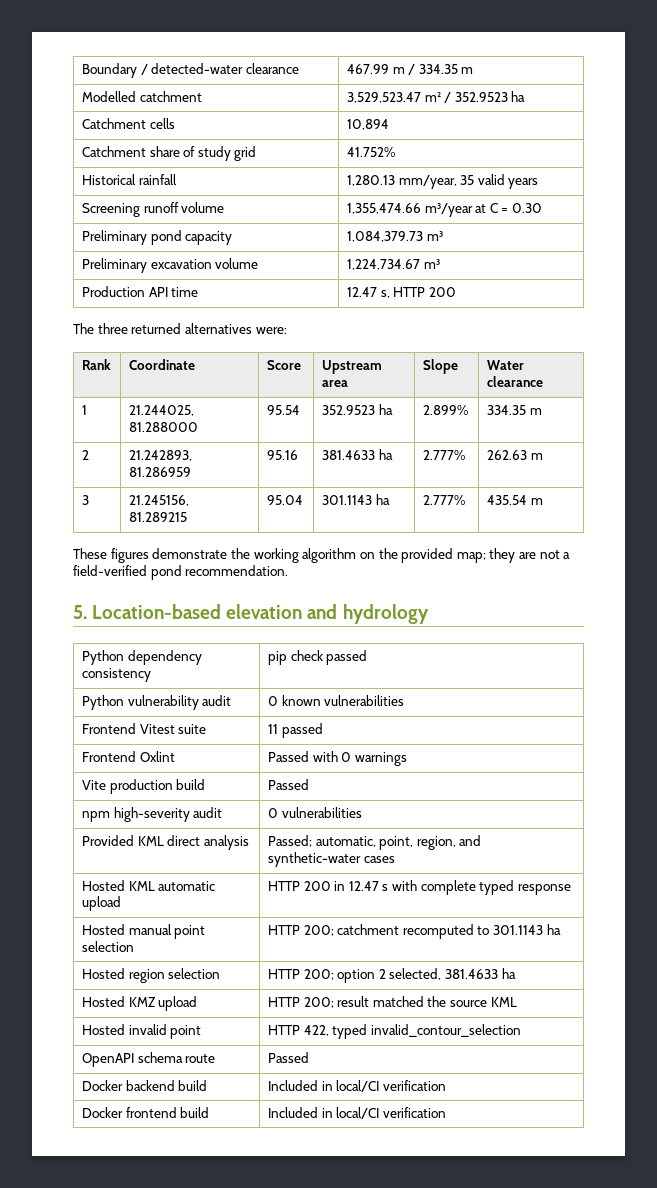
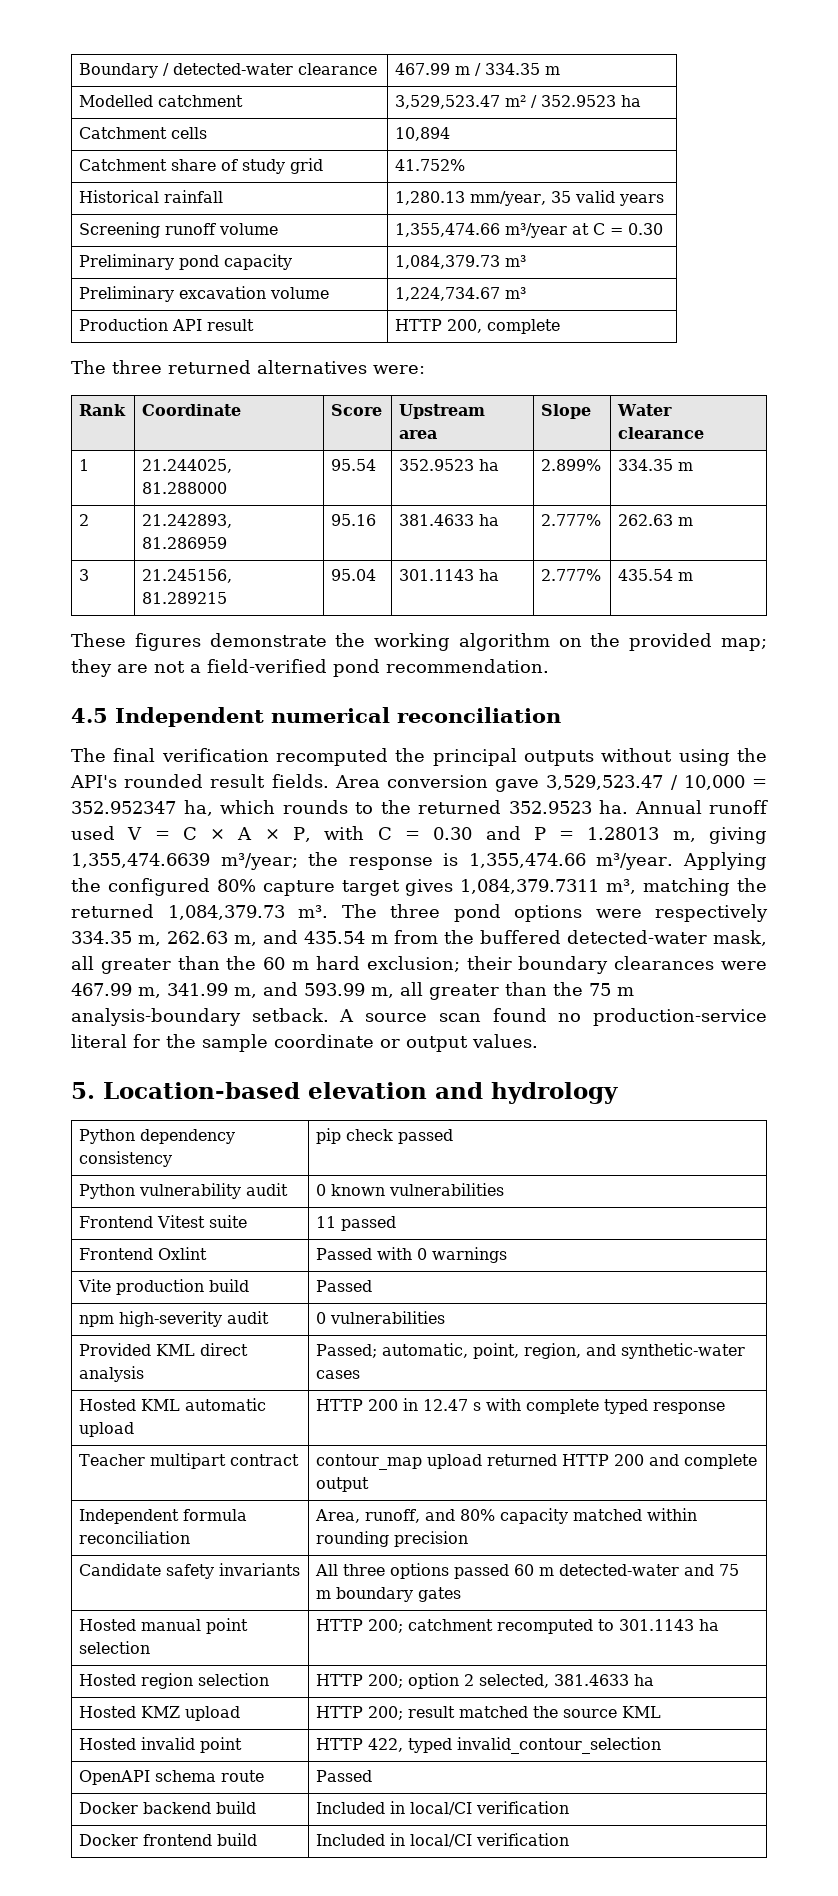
[171,287,199,297] [346,287,456,298] time | 12.47 s, HTTP 200 -> [207,319,255,331] [395,319,561,334] result | HTTP 200, complete
(289, 570) none -> [71,707,561,727] [71,748,768,766] [70,774,767,792] [71,800,768,816] [71,826,767,844] [71,852,767,870] [71,878,768,896] [71,904,768,922] [71,930,767,946] [71,956,767,974] [71,982,634,1000] [71,1008,767,1026] [71,1034,538,1052] // 4.5 Independent numerical reconciliation // The final verification recomputed the principal outputs without using the API's rounded result fields. Area conversion gave 3,529,523.47 / 10,000 = 352.952347 ha, which rounds to the returned 352.9523 ha. Annual runoff used V = C × A × P, with C = 0.30 and P = 1.28013 m, giving 1,355,474.6639 m³/year; the response is 1,355,474.66 m³/year. Applying the configured 80% capture target gives 1,084,379.7311 m³, matching the returned 1,084,379.73 m³. The three pond options were respectively 334.35 m, 262.63 m, and 435.54 m from the buffered detected-water mask, all greater than the 60 m hard exclusion; their boundary clearances were 467.99 m, 341.99 m, and 593.99 m, all greater than the 75 m analysis-boundary setback. A source scan found no production-service literal for the sample coordinate or output values.
(572, 889) none -> [79,1453,300,1469] [316,1454,758,1470] [316,1477,370,1492] [79,1509,248,1524] [79,1531,191,1544] [315,1508,698,1524] [316,1531,469,1547] [79,1563,301,1579] [315,1563,740,1579] [316,1587,462,1602] // Teacher multipart contract | contour_map upload returned HTTP 200 and complete output // Independent formula reconciliation | Area, runoff, and 80% capacity matched within rounding precision // Candidate safety invariants | All three options passed 60 m detected-water and 75 m boundary gates

